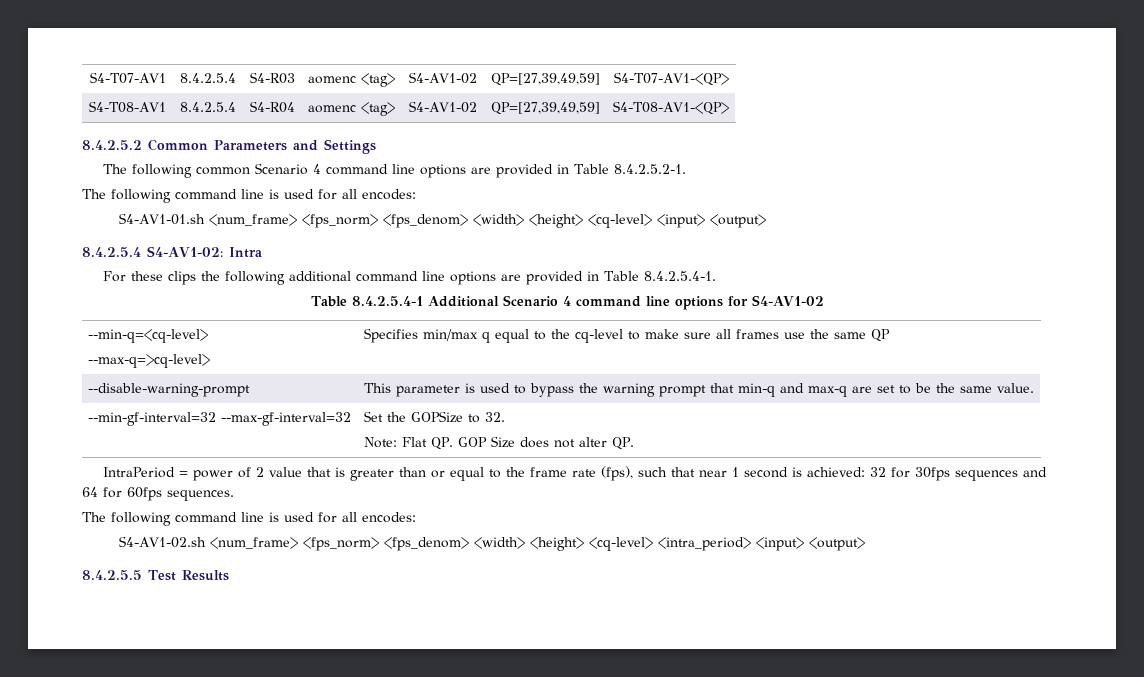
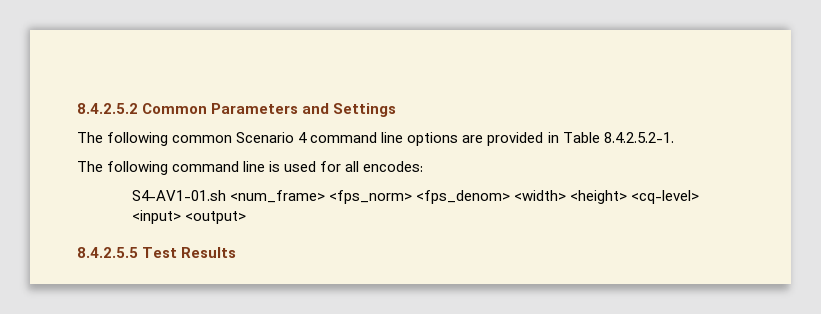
[89,72,166,84] [179,73,236,83] [249,72,295,84] [308,73,395,87] [408,72,477,84] [490,73,600,86] [613,72,729,86] [89,101,167,113] [179,102,236,112] [249,101,295,113] [308,102,395,116] [408,101,477,113] [490,102,600,115] [613,101,730,115] S4-T07-AV1 | 8.4.2.5.4 | S4-R03 | aomenc <tag> | S4-AV1-02 | QP=[27,39,49,59] | S4-T07-AV1-<QP> // S4-T08-AV1 | 8.4.2.5.4 | S4-R04 | aomenc <tag> | S4-AV1-02 | QP=[27,39,49,59] | S4-T08-AV1-<QP> // -> (77, 108) none
[82,246,262,258] [102,271,716,285] [310,295,825,310] [88,329,209,343] [88,354,211,368] [364,328,891,343] [88,383,251,397] [364,383,1035,397] [88,412,352,426] [364,411,506,423] [364,436,635,450] [102,466,1047,481] [82,487,234,501] [82,512,416,526] [119,536,866,551] // 8.4.2.5.4 S4-AV1-02: Intra // For these clips the following additional command line options are provided in Table 8.4.2.5.4-1. // Table 8.4.2.5.4-1 Additional Scenario 4 command line options for S4-AV1-02 // --min-q=<cq-level> // --max-q=>cq-level> | Specifies min/max q equal to the cq-level to make sure all frames use the same QP // --disable-warning-prompt | This parameter is used to bypass the warning prompt that min-q and max-q are set to be the same value. // --min-gf-interval=32 --max-gf-interval=32 | Set the GOPSize to 32. // Note: Flat QP. GOP Size does not alter QP. // IntraPeriod = power of 2 value that is greater than or equal to the frame rate (fps), such that near 1 second is achieved: 32 for 30fps sequences and 64 for 60fps sequences. // The following command line is used for all encodes: // S4-AV1-02.sh <num_frame> <fps_norm> <fps_denom> <width> <height> <cq-level> <intra_period> <input> <output> -> (246, 217) none

